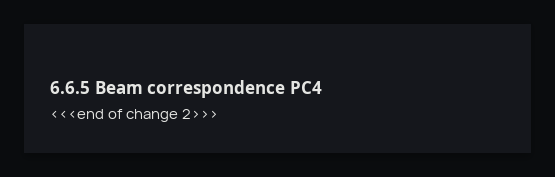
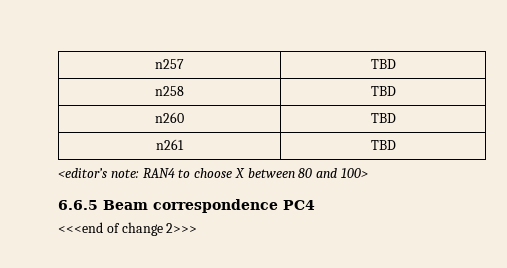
(50, 87) none -> [155,59,184,69] [370,59,396,69] [155,86,184,96] [370,86,396,96] [155,112,184,123] [370,113,396,123] [156,139,184,150] [370,140,396,150] [58,168,369,178] n257 | TBD // n258 | TBD // n260 | TBD // n261 | TBD // <editor’s note: RAN4 to choose X between 80 and 100> //

